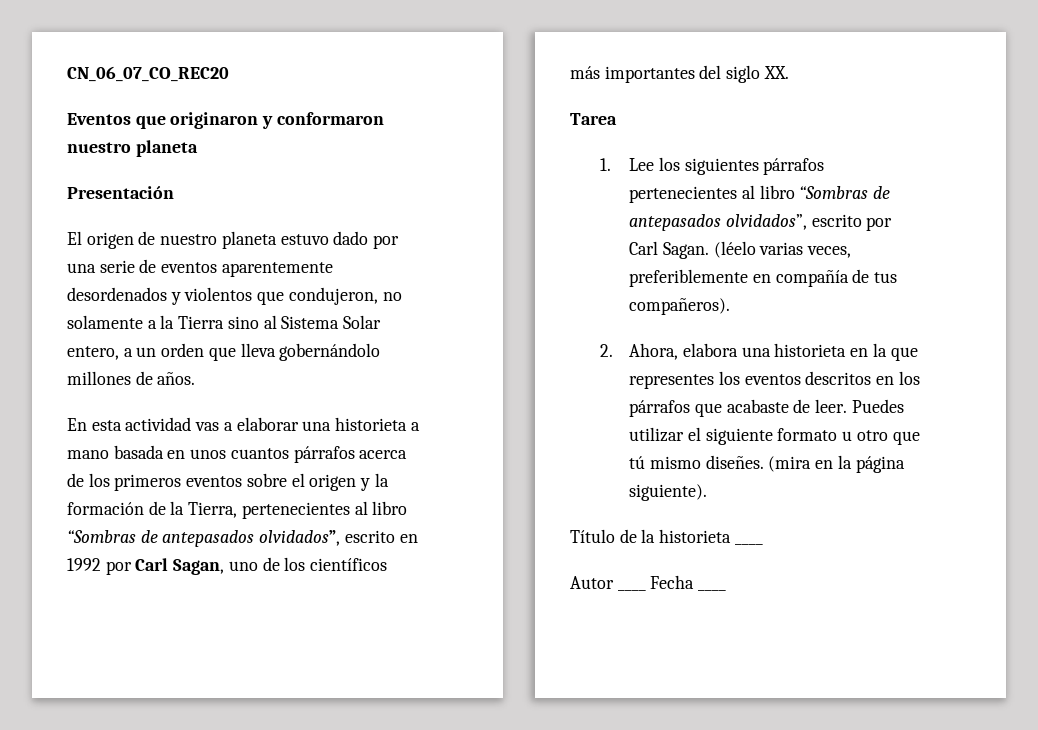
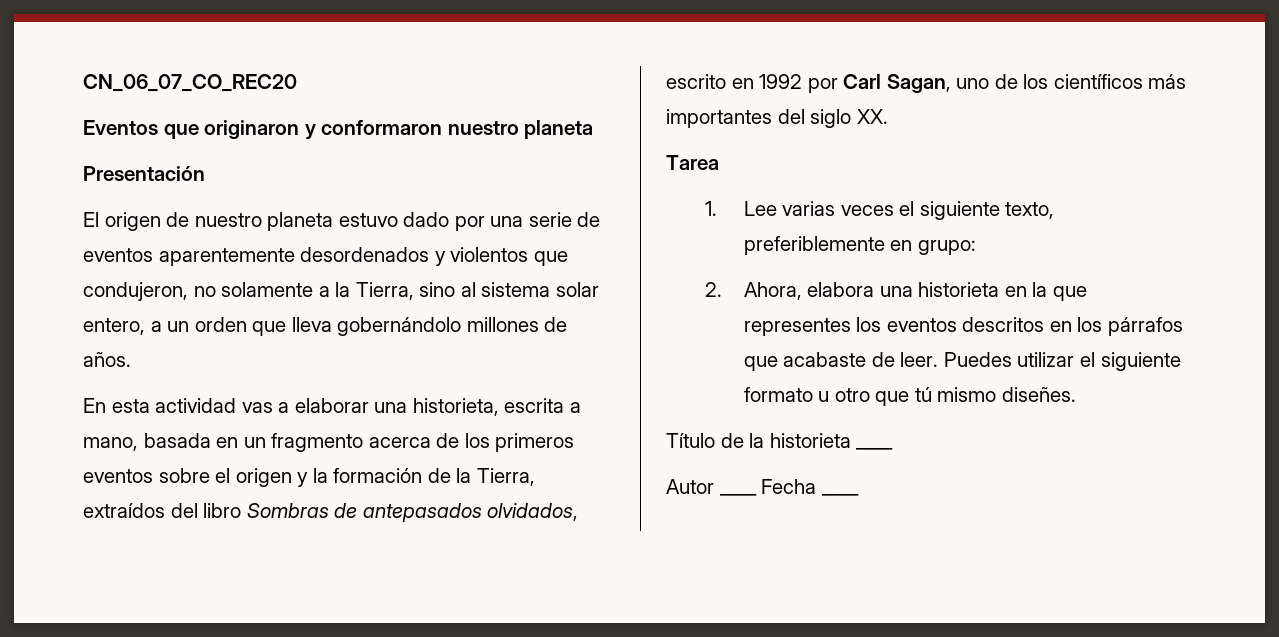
[178,316,225,329] Tierra -> [355,282,414,300] Tierra,
[281,315,382,329] Sistema Solar -> [481,282,599,297] sistema solar
[335,417,420,431] [67,445,355,463] historieta a mano basada en unos cuantos párrafos -> [412,398,581,416] [83,433,364,452] historieta, escrita a mano, basada en un fragmento
[241,501,408,519] [67,530,341,547] pertenecientes al libro “Sombras de antepasados olvidados”, -> [83,503,579,522] extraídos del libro Sombras de antepasados olvidados,
[659,157,825,175] [629,185,891,203] [629,214,893,231] [629,241,852,259] [629,269,898,287] [629,298,731,315] los siguientes párrafos pertenecientes al libro “Sombras de antepasados olvidados”, escrito por Carl Sagan. (léelo varias veces, preferiblemente en compañía de tus compañeros). -> [782,201,1055,220] [743,236,976,255] varias veces el siguiente texto, preferiblemente en grupo:
[768,455,905,473] [629,484,708,501] (mira en la página siguiente). -> (1076, 394) none

